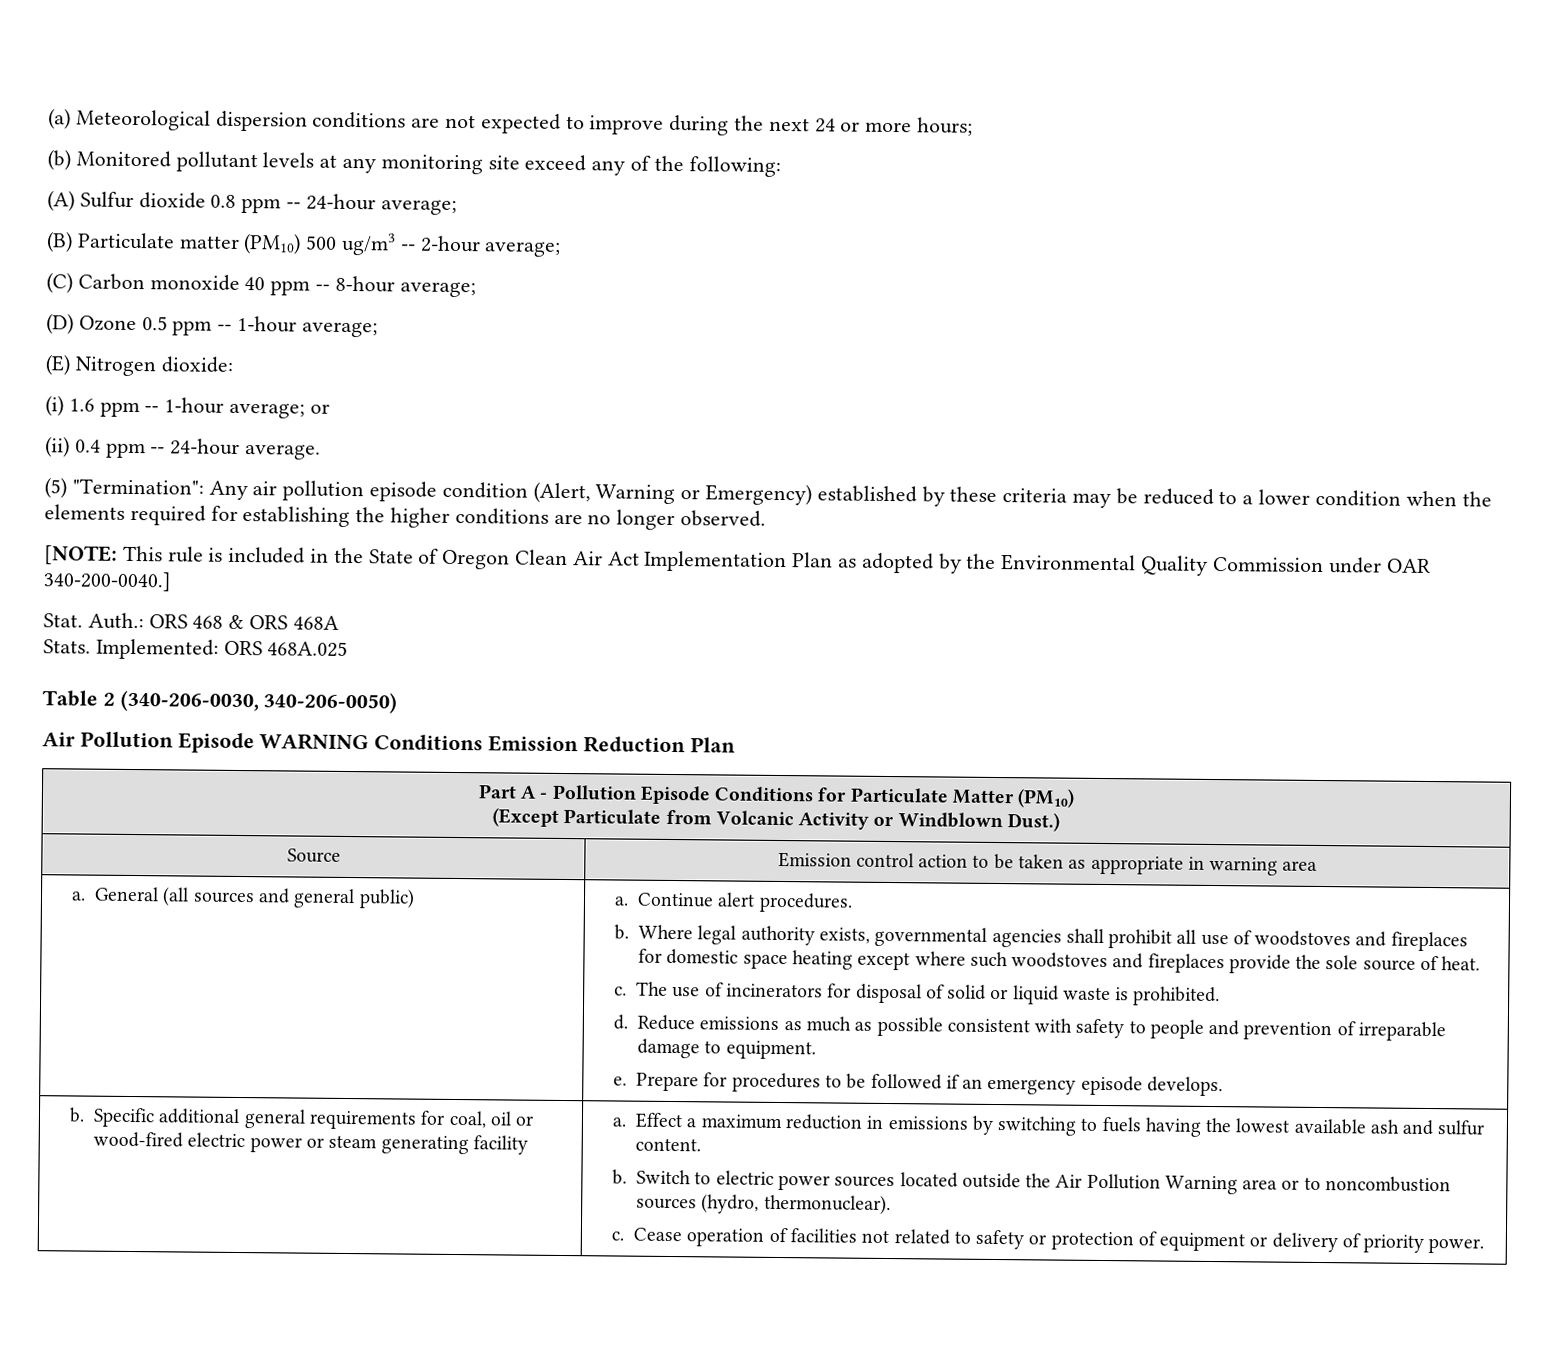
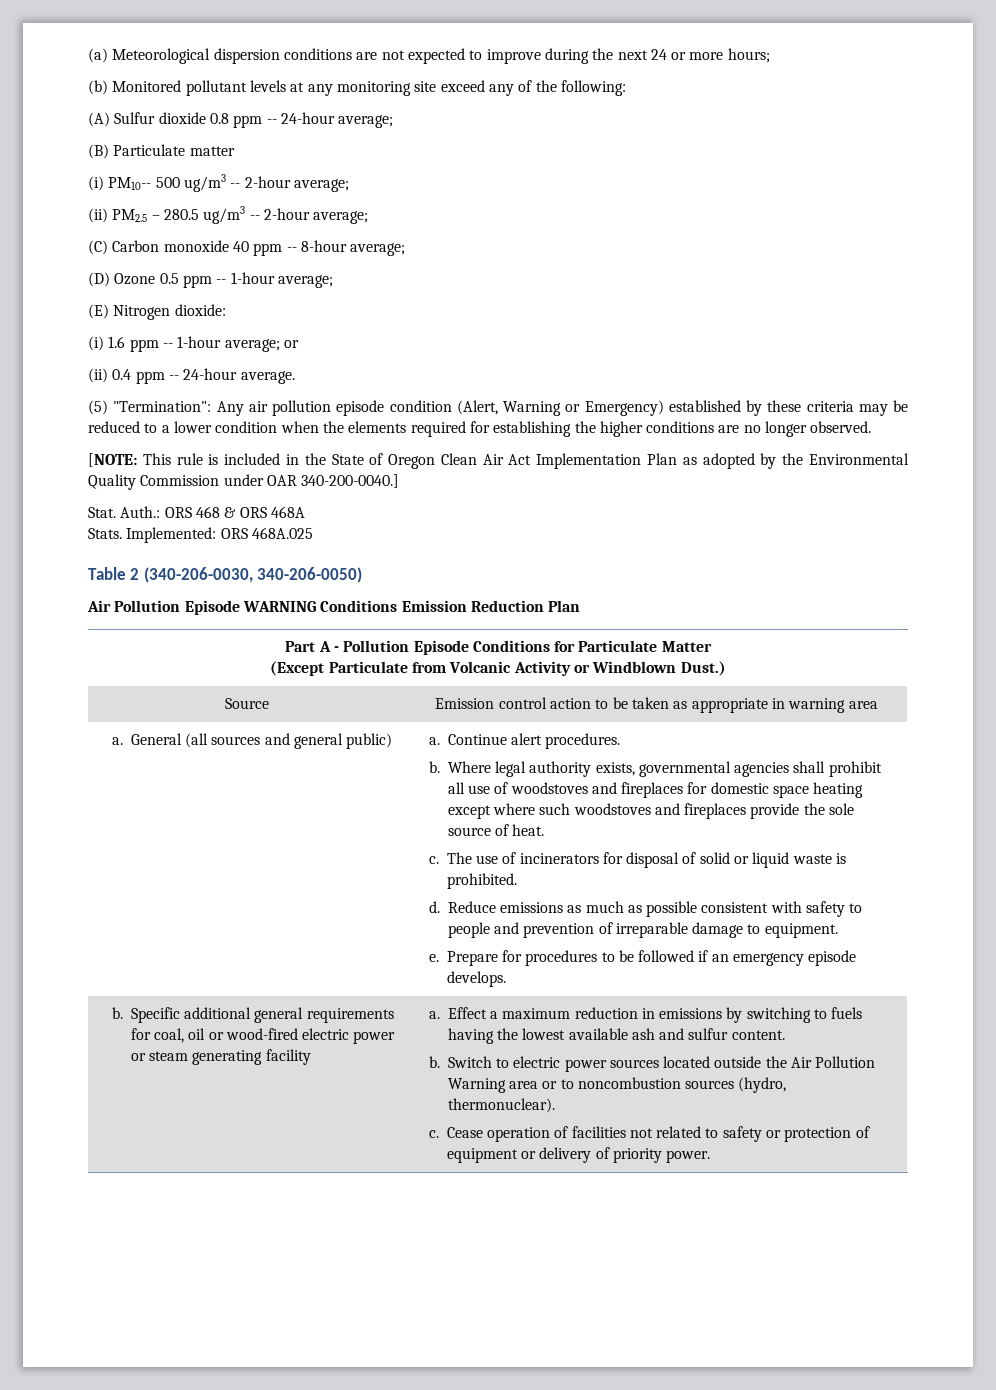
[243,233,302,255] (PM10) -> [88,176,152,191] // (i) PM10--
(562, 249) none -> [88,206,369,224] // (ii) PM2.5 – 280.5 ug/m3 -- 2-hour average;
[1017,788,1076,808] (PM10) -> (712, 646) none

